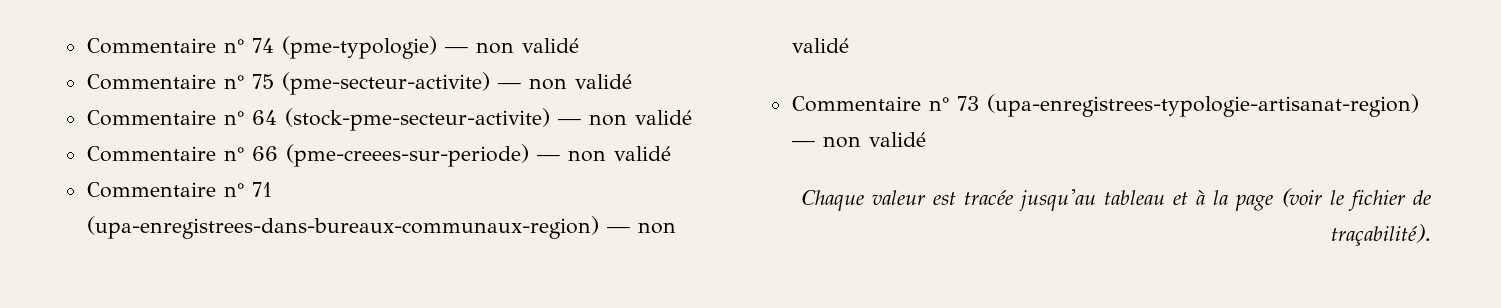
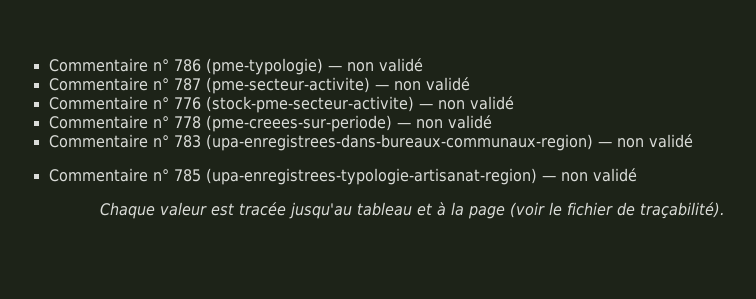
[86,38,274,54] Commentaire n° 74 -> [48,58,201,72] Commentaire n° 786
[251,74,274,89] 75 -> [173,78,201,91] 787
[251,110,277,125] 64 -> [173,97,201,110] 776
[251,146,278,161] 66 -> [173,116,201,129] 778
[251,182,272,197] 71 -> [173,135,201,148] 783
[956,96,979,111] 73 -> [173,169,201,182] 785

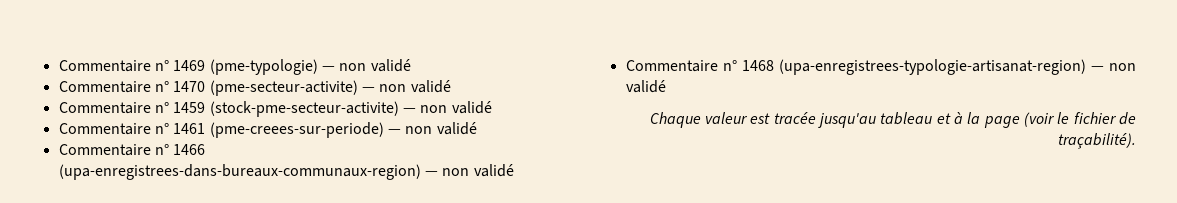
[48,58,201,72] Commentaire n° 786 -> [58,60,206,72] Commentaire n° 1469
[173,78,201,91] 787 -> [173,81,206,92] 1470
[173,97,201,110] 776 -> [173,102,206,113] 1459
[173,116,201,129] 778 -> [173,123,206,134] 1461
[173,135,201,148] 783 -> [173,144,206,155] 1466
[173,169,201,182] 785 -> [741,60,774,71] 1468

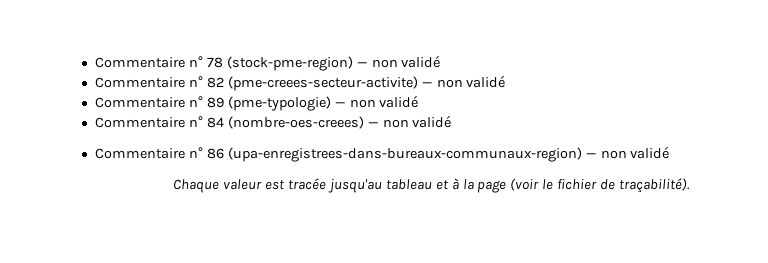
[58,60,206,72] Commentaire n° 1469 -> [94,55,441,71] [94,75,506,91] [94,96,224,108] Commentaire n° 78 (stock-pme-region) — non validé // Commentaire n° 82 (pme-creees-secteur-activite) — non validé // Commentaire n° 89
[173,80,451,96] [58,101,492,117] [58,122,477,138] [58,144,206,156] [58,164,514,180] [625,59,1086,75] 1470 (pme-secteur-activite) — non validé // Commentaire n° 1459 (stock-pme-secteur-activite) — non validé // Commentaire n° 1461 (pme-creees-sur-periode) — non validé // Commentaire n° 1466 (upa-enregistrees-dans-bureaux-communaux-region) — non validé // Commentaire n° 1468 (upa-enregistrees-typologie-artisanat-region) -> [206,115,452,129] [94,147,582,162] 84 (nombre-oes-creees) — non validé // Commentaire n° 86 (upa-enregistrees-dans-bureaux-communaux-region)

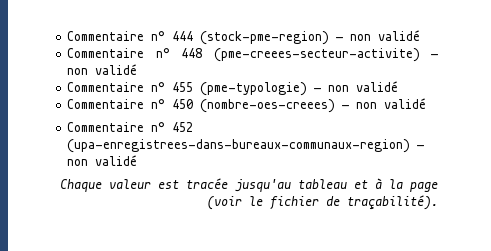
[94,56,223,68] Commentaire n° 78 -> [67,31,194,41] Commentaire n° 444
[206,77,224,88] 82 -> [181,48,203,58] 448
[206,97,224,108] 89 -> [172,82,194,92] 455
[206,117,224,128] 84 -> [172,99,194,109] 450
[206,148,224,159] 86 -> [172,122,194,132] 452

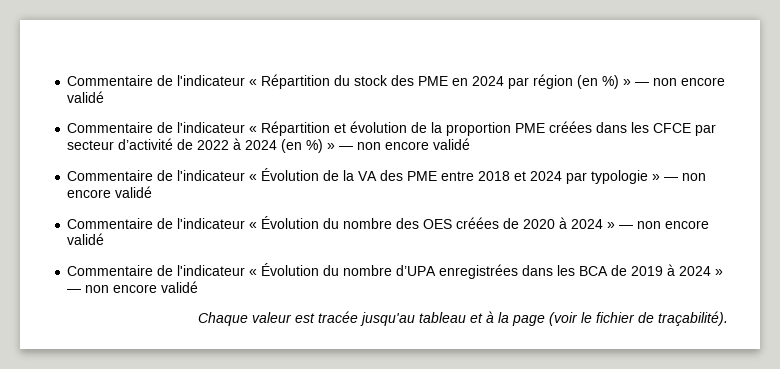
[67,30,421,45] [67,48,438,62] [67,64,138,75] [67,81,399,96] [67,98,427,113] [67,122,194,132] [67,139,425,153] [67,159,89,166] Commentaire n° 444 (stock-pme-region) — non validé // Commentaire n° 448 (pme-creees-secteur-activite) — non validé // Commentaire n° 455 (pme-typologie) — non validé // Commentaire n° 450 (nombre-oes-creees) — non validé // Commentaire n° 452 (upa-enregistrees-dans-bureaux-communaux-region) — non -> [67,74,726,89] [67,91,105,103] [67,121,717,136] [67,138,471,153] [67,168,707,184] [67,186,153,198] [67,216,710,229] [67,233,105,245] [67,263,724,279] [67,284,158,293] Commentaire de l'indicateur « Répartition du stock des PME en 2024 par région (en %) » — non encore validé // Commentaire de l'indicateur « Répartition et évolution de la proportion PME créées dans les CFCE par secteur d’activité de 2022 à 2024 (en %) » — non encore validé // Commentaire de l'indicateur « Évolution de la VA des PME entre 2018 et 2024 par typologie » — non encore validé // Commentaire de l'indicateur « Évolution du nombre des OES créées de 2020 à 2024 » — non encore validé // Commentaire de l'indicateur « Évolution du nombre d’UPA enregistrées dans les BCA de 2019 à 2024 » — non encore

